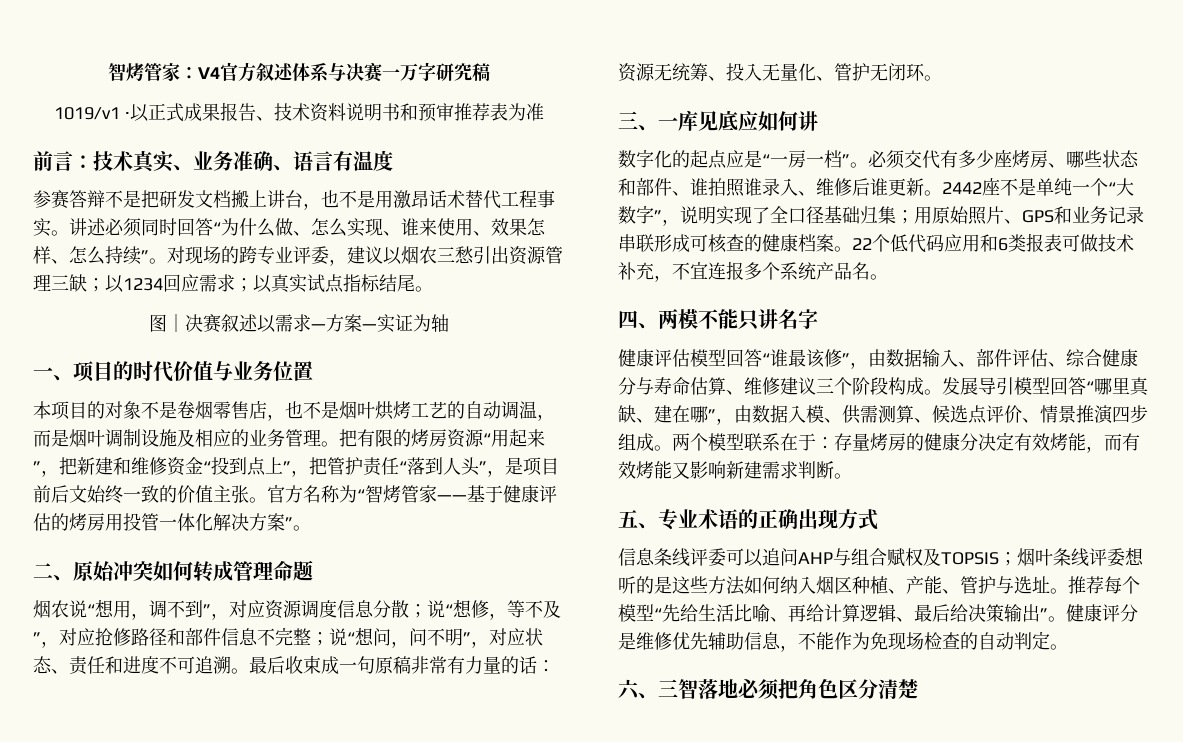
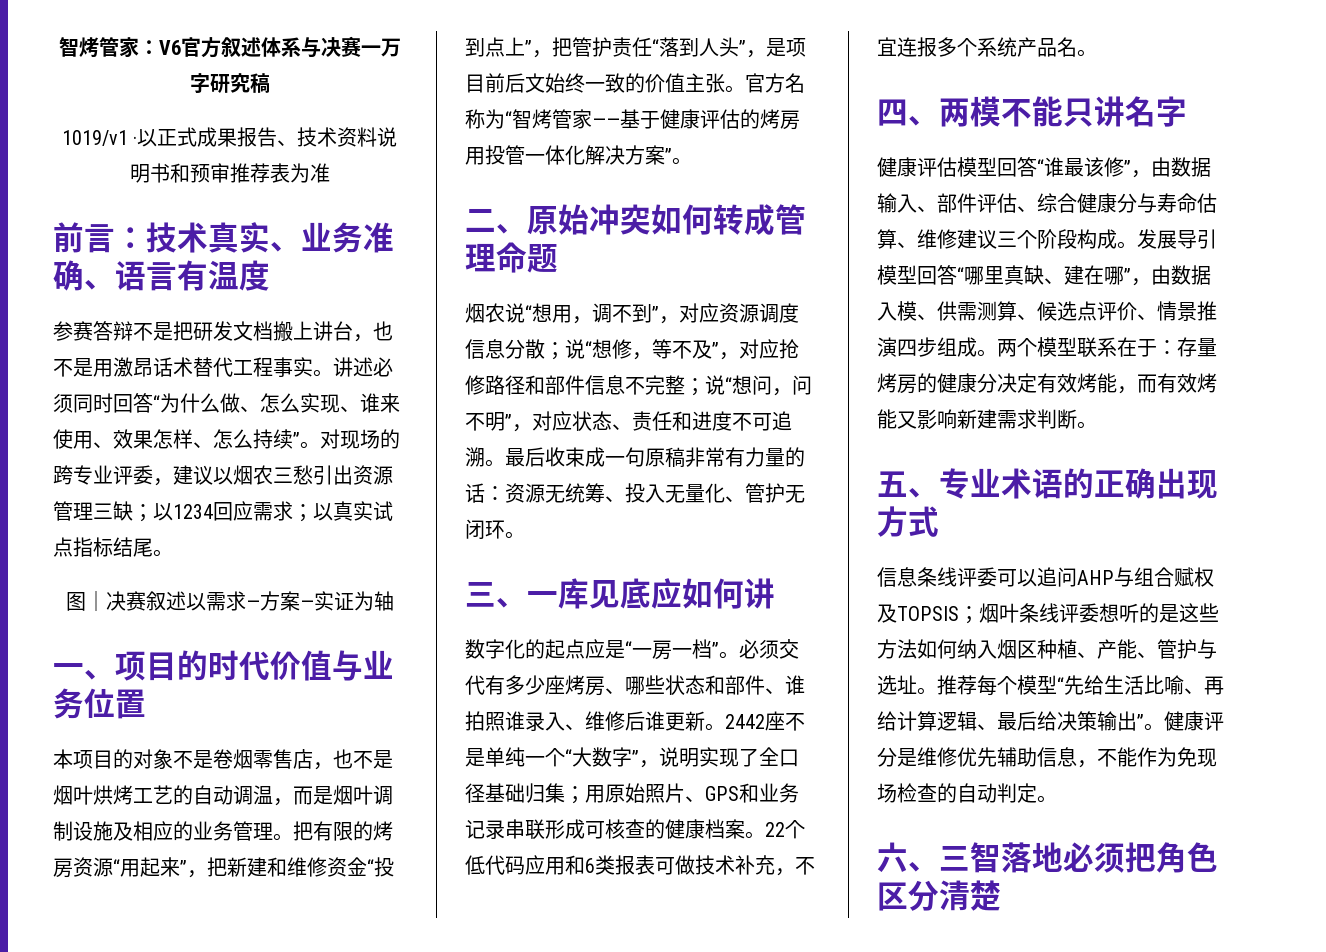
[198,67,220,79] V4 -> [158,40,181,55] V6

